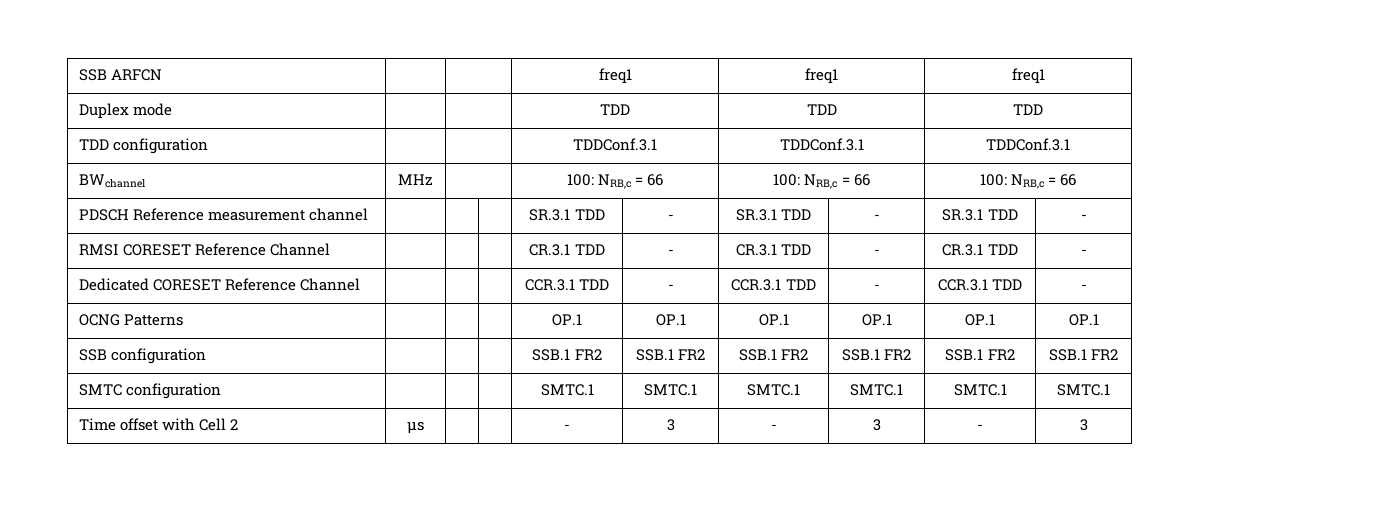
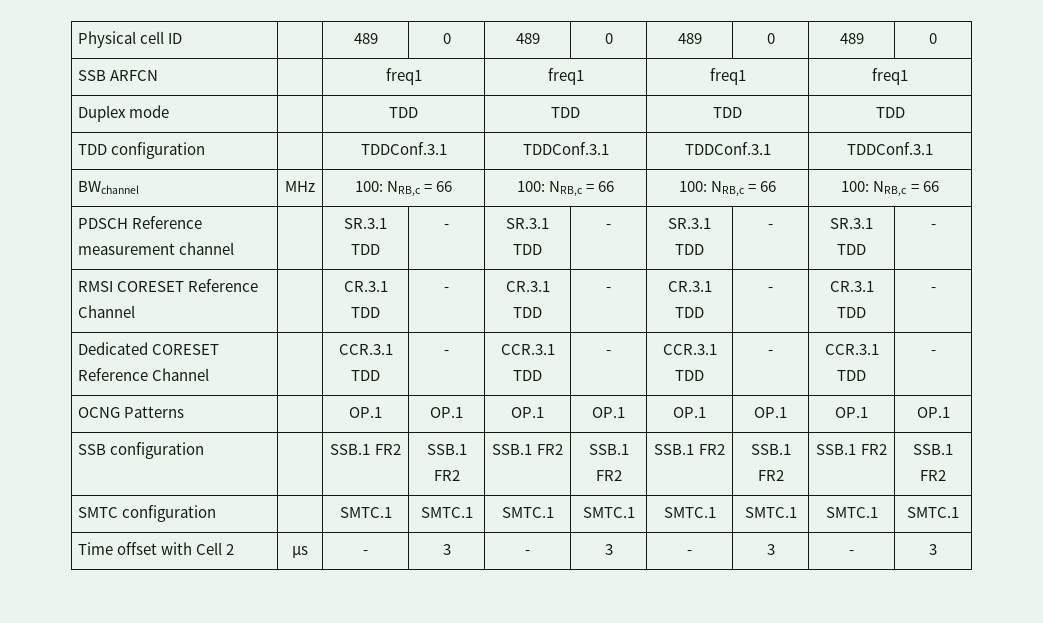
(79, 75) none -> [77,31,183,48] [353,33,378,44] [442,33,451,44] [515,33,540,44] [604,33,613,44] [677,33,702,44] [766,33,775,44] [839,33,864,44] [929,33,937,44] Physical cell ID | | 489 | 0 | 489 | 0 | 489 | 0 | 489 | 0 //
(163, 75) none -> [385,68,422,85] freq1
(173, 109) none -> [389,107,418,118] TDD
(209, 146) none -> [360,142,447,155] TDDConf.3.1
(433, 179) none -> [354,181,453,196] 100: NRB,c = 66
(369, 214) | -> [344,218,387,229] [351,244,380,255] [444,224,449,229] SR.3.1 TDD | -
(331, 249) | -> [343,281,388,292] [351,307,380,318] [444,287,449,292] CR.3.1 TDD | -
(361, 284) | -> [338,344,393,355] [351,370,380,381] [444,350,449,355] CCR.3.1 TDD | -
(184, 320) | -> [349,407,382,418] [430,407,463,418] OP.1 | OP.1
(207, 356) | -> [330,444,401,455] [426,444,467,455] [433,470,460,481] SSB.1 FR2 | SSB.1 FR2
(222, 391) | -> [339,507,392,518] [420,507,473,518] SMTC.1 | SMTC.1
(424, 427) | -> [363,550,368,555] [442,544,451,555] - | 3

